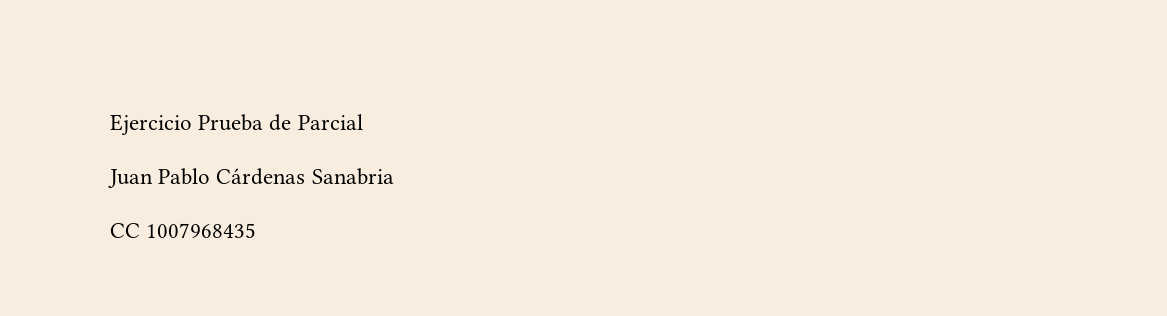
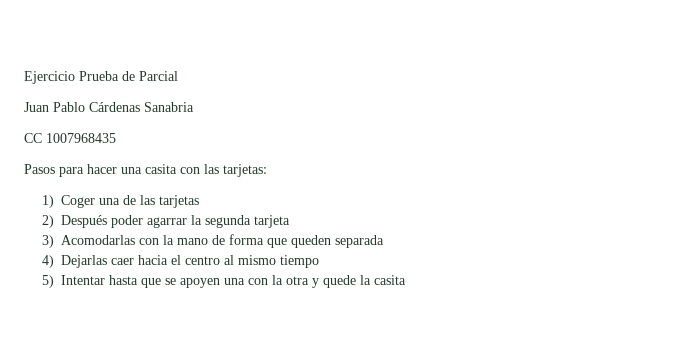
(257, 230) none -> [24,164,267,177] [42,195,200,208] [42,215,291,228] [42,234,385,248] [42,255,320,268] [42,275,407,288] // Pasos para hacer una casita con las tarjetas: // 1) Coger una de las tarjetas // 2) Después poder agarrar la segunda tarjeta // 3) Acomodarlas con la mano de forma que queden separada // 4) Dejarlas caer hacia el centro al mismo tiempo // 5) Intentar hasta que se apoyen una con la otra y quede la casita

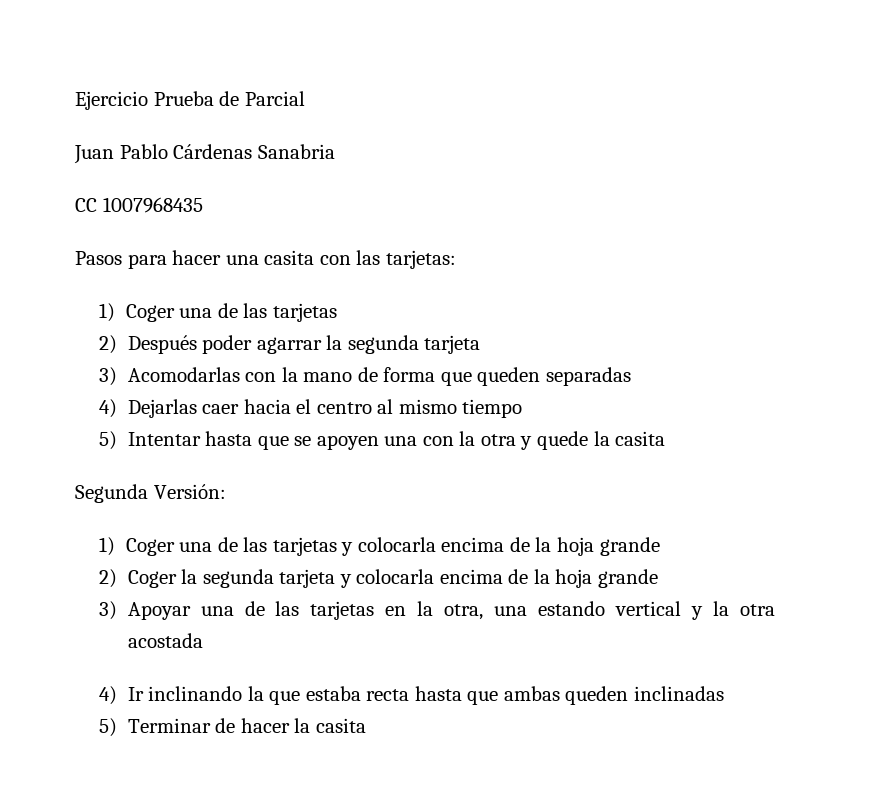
[335,235,385,248] separada -> [545,367,631,386] separadas
(407, 280) none -> [75,484,226,503] [99,537,660,556] [99,569,658,588] [99,601,775,620] [127,633,203,648] [99,686,724,705] [99,718,366,737] // Segunda Versión: // 1) Coger una de las tarjetas y colocarla encima de la hoja grande // 2) Coger la segunda tarjeta y colocarla encima de la hoja grande // 3) Apoyar una de las tarjetas en la otra, una estando vertical y la otra acostada // 4) Ir inclinando la que estaba recta hasta que ambas queden inclinadas // 5) Terminar de hacer la casita

